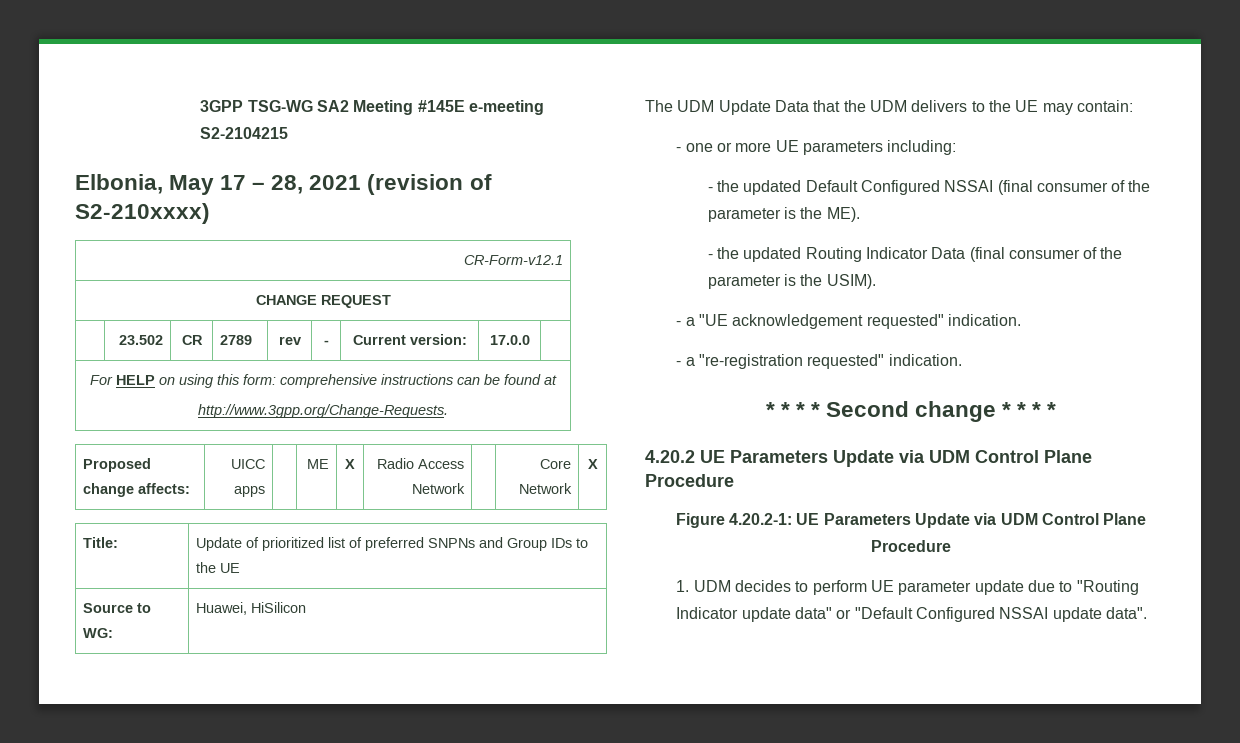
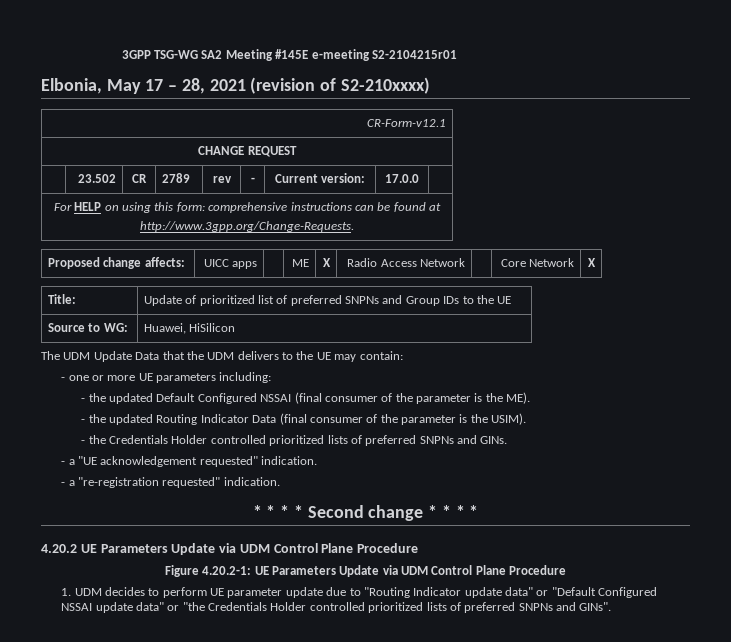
[200,127,289,139] S2-2104215 -> [371,50,457,59] S2-2104215r01
(876, 281) none -> [81,435,508,446] // - the Credentials Holder controlled prioritized lists of preferred SNPNs and GINs.
[1105,607,1147,619] data". -> [135,602,612,613] data" or "the Credentials Holder controlled prioritized lists of preferred SNPNs and GINs".

